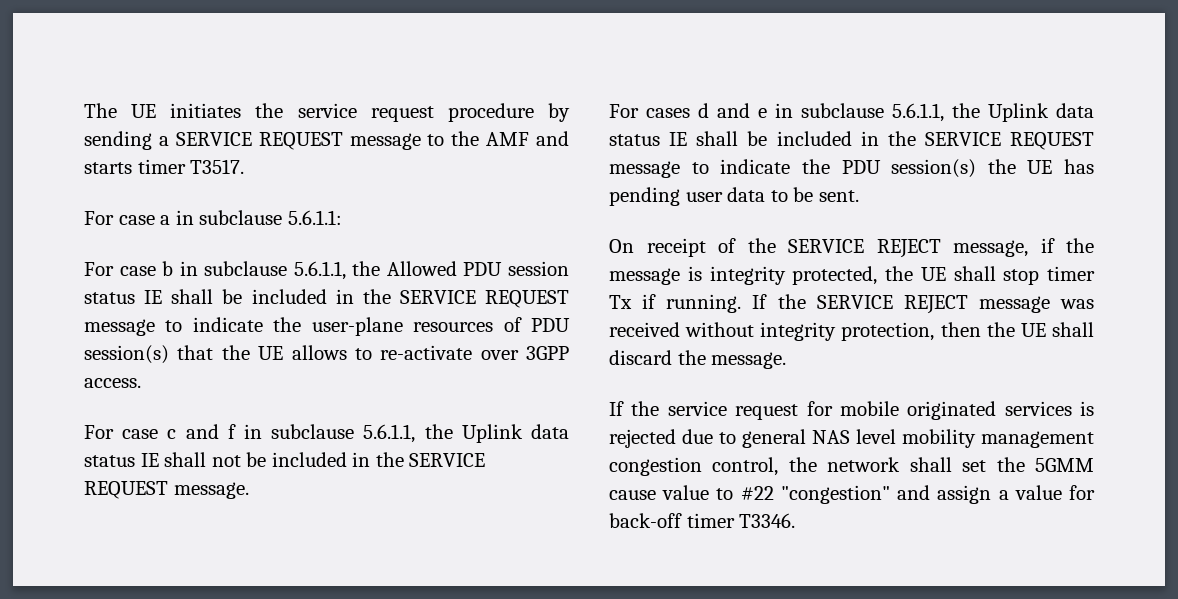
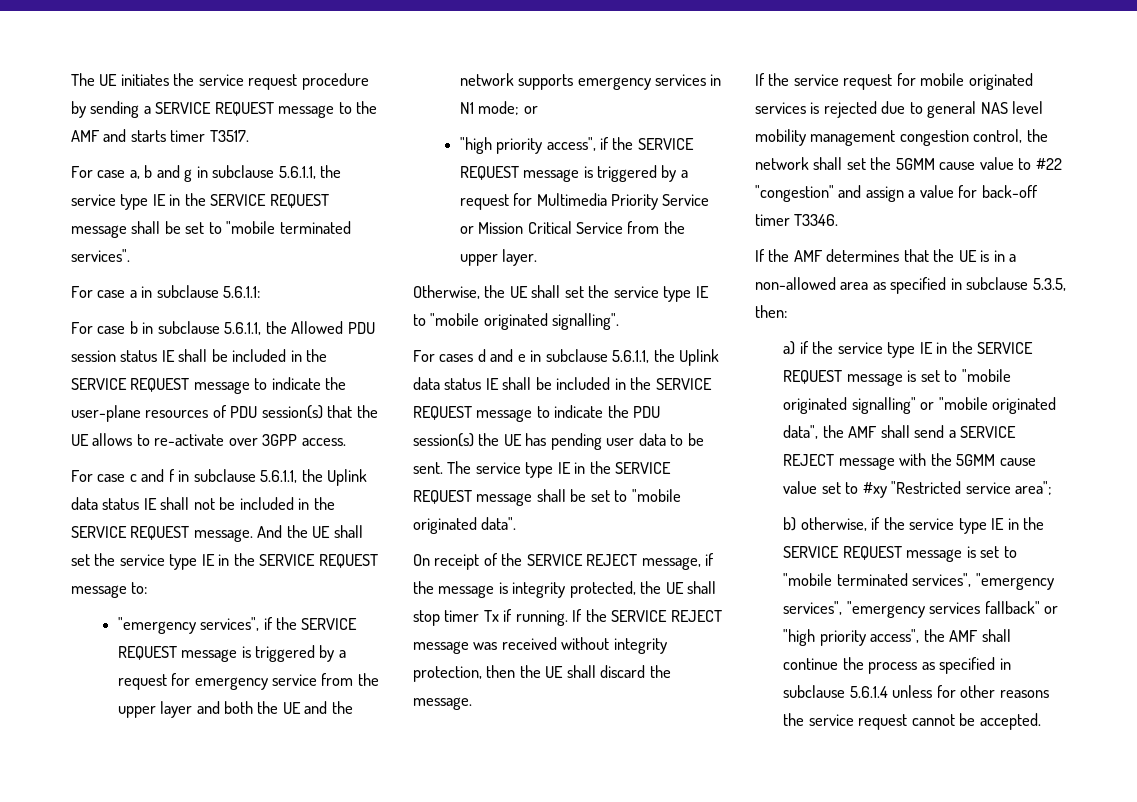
(245, 166) none -> [71,165,342,182] [71,193,329,210] [71,221,351,238] [71,249,130,262] // For case a, b and g in subclause 5.6.1.1, the service type IE in the SERVICE REQUEST message shall be set to "mobile terminated services".
(249, 490) none -> [257,525,363,538] [71,553,378,570] [71,582,148,598] [117,617,358,634] [117,645,346,662] [117,673,379,690] [117,701,353,718] [459,73,722,90] [459,101,538,115] [459,137,694,154] [459,165,688,182] [459,193,710,210] [459,221,685,234] [459,249,538,266] [413,285,709,302] [413,313,620,330] And the UE shall set the service type IE in the SERVICE REQUEST message to: // "emergency services", if the SERVICE REQUEST message is triggered by a request for emergency service from the upper layer and both the UE and the network supports emergency services in N1 mode; or // "high priority access", if the SERVICE REQUEST message is triggered by a request for Multimedia Priority Service or Mission Critical Service from the upper layer. // Otherwise, the UE shall set the service type IE to "mobile originated signalling".
(859, 196) none -> [447,461,672,478] [413,489,681,506] [413,517,517,534] The service type IE in the SERVICE REQUEST message shall be set to "mobile originated data".
(796, 520) none -> [755,249,1017,262] [755,277,1066,294] [755,305,787,318] [783,341,1034,358] [783,369,1011,386] [783,397,1057,414] [783,425,1017,439] [783,453,1036,470] [783,481,1053,498] [783,517,1045,534] [783,546,1017,562] [783,573,1054,590] [783,601,1059,618] [783,629,1011,646] [783,657,1011,674] [783,685,1049,698] [783,713,1041,730] // If the AMF determines that the UE is in a non-allowed area as specified in subclause 5.3.5, then: // a) if the service type IE in the SERVICE REQUEST message is set to "mobile originated signalling" or "mobile originated data", the AMF shall send a SERVICE REJECT message with the 5GMM cause value set to #xy "Restricted service area"; // b) otherwise, if the service type IE in the SERVICE REQUEST message is set to "mobile terminated services", "emergency services", "emergency services fallback" or "high priority access", the AMF shall continue the process as specified in subclause 5.6.1.4 unless for other reasons the service request cannot be accepted.

